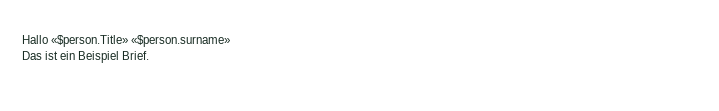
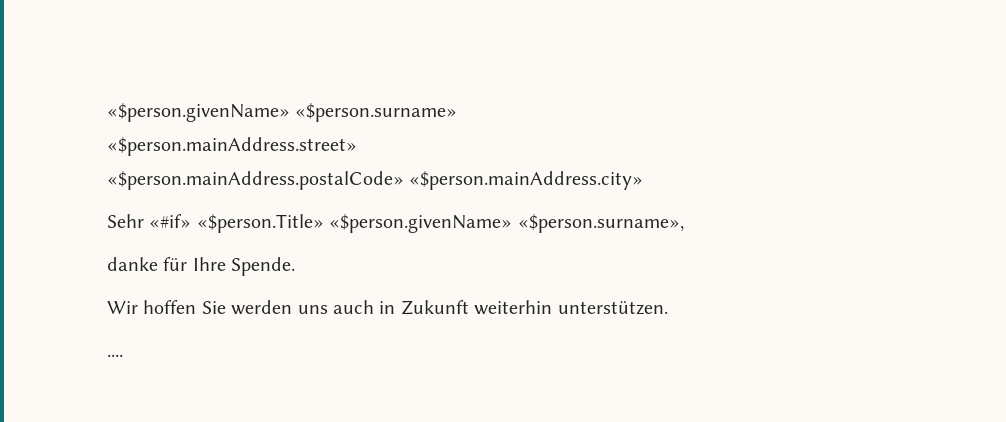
[22,35,129,47] Hallo «$person.Title» -> [107,103,290,122] «$person.givenName»
[22,51,150,63] Das ist ein Beispiel Brief. -> [107,137,357,156] [107,171,644,190] [107,214,684,233] [107,257,296,276] [107,300,668,315] [107,354,123,357] «$person.mainAddress.street» // «$person.mainAddress.postalCode» «$person.mainAddress.city» // Sehr «#if» «$person.Title» «$person.givenName» «$person.surname», // danke für Ihre Spende. // Wir hoffen Sie werden uns auch in Zukunft weiterhin unterstützen. // ....

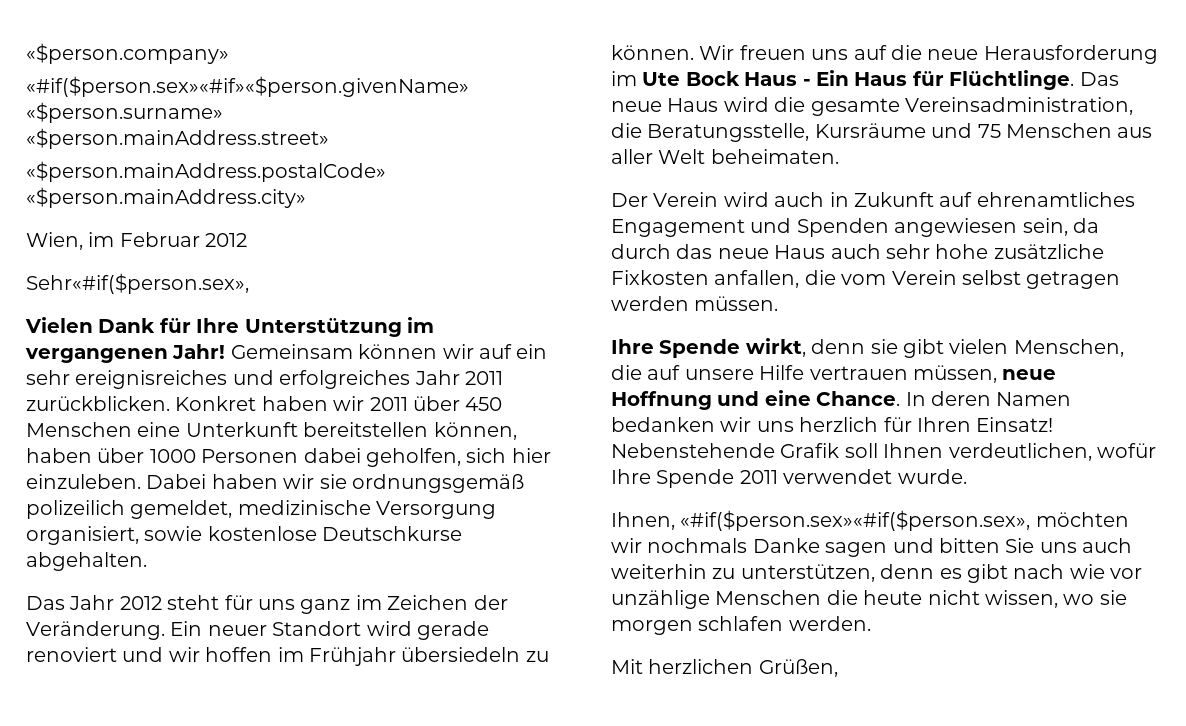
[107,103,290,122] «$person.givenName» -> [26,43,229,64] [26,76,469,97] «$person.company» // «#if($person.sex»«#if»«$person.givenName»
[107,214,684,233] [107,257,296,276] [107,300,668,315] [107,354,123,357] Sehr «#if» «$person.Title» «$person.givenName» «$person.surname», // danke für Ihre Spende. // Wir hoffen Sie werden uns auch in Zukunft weiterhin unterstützen. // .... -> [26,232,248,250] [26,273,249,294] [25,317,434,337] [25,344,548,363] [26,370,503,389] [26,396,503,411] [26,422,517,440] [26,448,551,467] [26,474,524,493] [26,500,497,519] [26,526,463,545] [26,552,147,571] [26,595,508,614] [26,621,489,640] [26,647,549,666] [611,45,1158,64] [611,70,1119,90] [611,97,1133,116] [611,123,1153,142] [611,149,839,164] [611,192,1135,207] [611,218,1099,237] [611,244,1104,259] [611,270,1121,289] [611,296,779,311] [611,338,1124,358] [611,365,1057,383] [611,390,1072,410] [611,417,1054,432] [611,443,1156,461] [611,469,967,488] [611,510,1129,531] [611,538,1133,557] [611,564,1143,583] [611,590,1127,609] [611,616,871,635] [611,659,838,677] Wien, im Februar 2012 // Sehr«#if($person.sex», // Vielen Dank für Ihre Unterstützung im vergangenen Jahr! Gemeinsam können wir auf ein sehr ereignisreiches und erfolgreiches Jahr 2011 zurückblicken. Konkret haben wir 2011 über 450 Menschen eine Unterkunft bereitstellen können, haben über 1000 Personen dabei geholfen, sich hier einzuleben. Dabei haben wir sie ordnungsgemäß polizeilich gemeldet, medizinische Versorgung organisiert, sowie kostenlose Deutschkurse abgehalten. // Das Jahr 2012 steht für uns ganz im Zeichen der Veränderung. Ein neuer Standort wird gerade renoviert und wir hoffen im Frühjahr übersiedeln zu können. Wir freuen uns auf die neue Herausforderung im Ute Bock Haus - Ein Haus für Flüchtlinge. Das neue Haus wird die gesamte Vereinsadministration, die Beratungsstelle, Kursräume und 75 Menschen aus aller Welt beheimaten. // Der Verein wird auch in Zukunft auf ehrenamtliches Engagement und Spenden angewiesen sein, da durch das neue Haus auch sehr hohe zusätzliche Fixkosten anfallen, die vom Verein selbst getragen werden müssen. // Ihre Spende wirkt, denn sie gibt vielen Menschen, die auf unsere Hilfe vertrauen müssen, neue Hoffnung und eine Chance. In deren Namen bedanken wir uns herzlich für Ihren Einsatz! Nebenstehende Grafik soll Ihnen verdeutlichen, wofür Ihre Spende 2011 verwendet wurde. // Ihnen, «#if($person.sex»«#if($person.sex», möchten wir nochmals Danke sagen und bitten Sie uns auch weiterhin zu unterstützen, denn es gibt nach wie vor unzählige Menschen die heute nicht wissen, wo sie morgen schlafen werden. // Mit herzlichen Grüßen,

